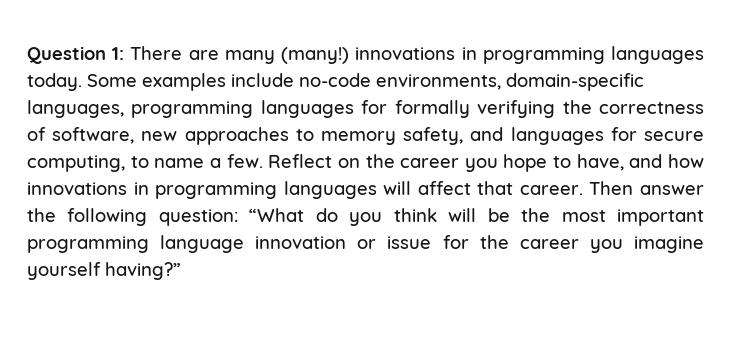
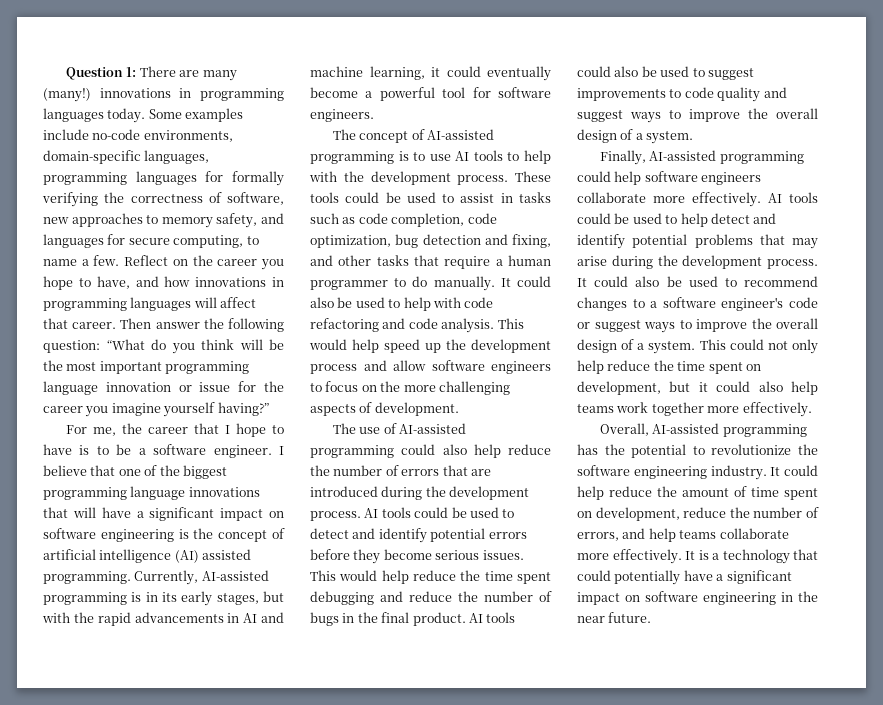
(181, 271) none -> [66,423,284,437] [43,444,284,458] [43,465,227,479] [43,486,260,500] [43,507,284,521] [43,528,286,542] [43,549,252,563] [43,570,269,585] [43,591,284,606] [42,612,284,626] [310,66,551,81] [310,87,551,101] [310,109,374,122] [333,129,495,143] [310,150,551,164] [309,171,551,185] [310,192,551,203] [310,213,497,227] [310,234,551,248] [310,255,551,269] [310,276,551,291] [310,297,494,311] [310,318,524,333] [309,339,551,353] [310,360,551,374] [310,381,510,395] [310,402,459,416] [333,423,467,434] [310,444,551,458] [310,465,491,476] [310,486,530,500] [310,507,515,521] [310,528,527,543] [310,549,524,564] [310,570,551,584] [310,591,552,605] [310,612,516,626] [577,66,754,80] [577,87,787,102] [577,108,818,123] [577,129,694,144] [600,150,804,165] [577,171,762,185] [577,192,818,207] [577,213,777,227] [577,234,818,249] [577,255,818,269] [577,276,818,287] [577,297,818,311] [577,318,818,333] [577,339,818,354] [577,360,761,374] [577,381,818,395] [577,402,812,417] [600,423,807,437] [577,444,818,458] [577,465,818,480] [577,486,818,500] [577,507,819,521] [577,528,789,542] [577,549,818,564] [577,570,792,585] [577,591,818,605] [577,612,652,623] // For me, the career that I hope to have is to be a software engineer. I believe that one of the biggest programming language innovations that will have a significant impact on software engineering is the concept of artificial intelligence (AI) assisted programming. Currently, AI-assisted programming is in its early stages, but with the rapid advancements in AI and machine learning, it could eventually become a powerful tool for software engineers. // The concept of AI-assisted programming is to use AI tools to help with the development process. These tools could be used to assist in tasks such as code completion, code optimization, bug detection and fixing, and other tasks that require a human programmer to do manually. It could also be used to help with code refactoring and code analysis. This would help speed up the development process and allow software engineers to focus on the more challenging aspects of development. // The use of AI-assisted programming could also help reduce the number of errors that are introduced during the development process. AI tools could be used to detect and identify potential errors before they become serious issues. This would help reduce the time spent debugging and reduce the number of bugs in the final product. AI tools could also be used to suggest improvements to code quality and suggest ways to improve the overall design of a system. // Finally, AI-assisted programming could help software engineers collaborate more effectively. AI tools could be used to help detect and identify potential problems that may arise during the development process. It could also be used to recommend changes to a software engineer's code or suggest ways to improve the overall design of a system. This could not only help reduce the time spent on development, but it could also help teams work together more effectively. // Overall, AI-assisted programming has the potential to revolutionize the software engineering industry. It could help reduce the amount of time spent on development, reduce the number of errors, and help teams collaborate more effectively. It is a technology that could potentially have a significant impact on software engineering in the near future.

